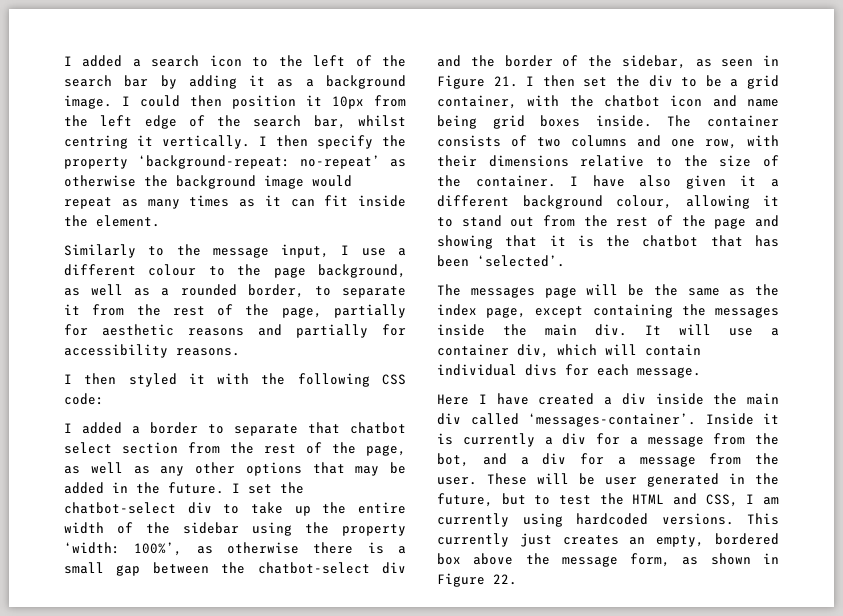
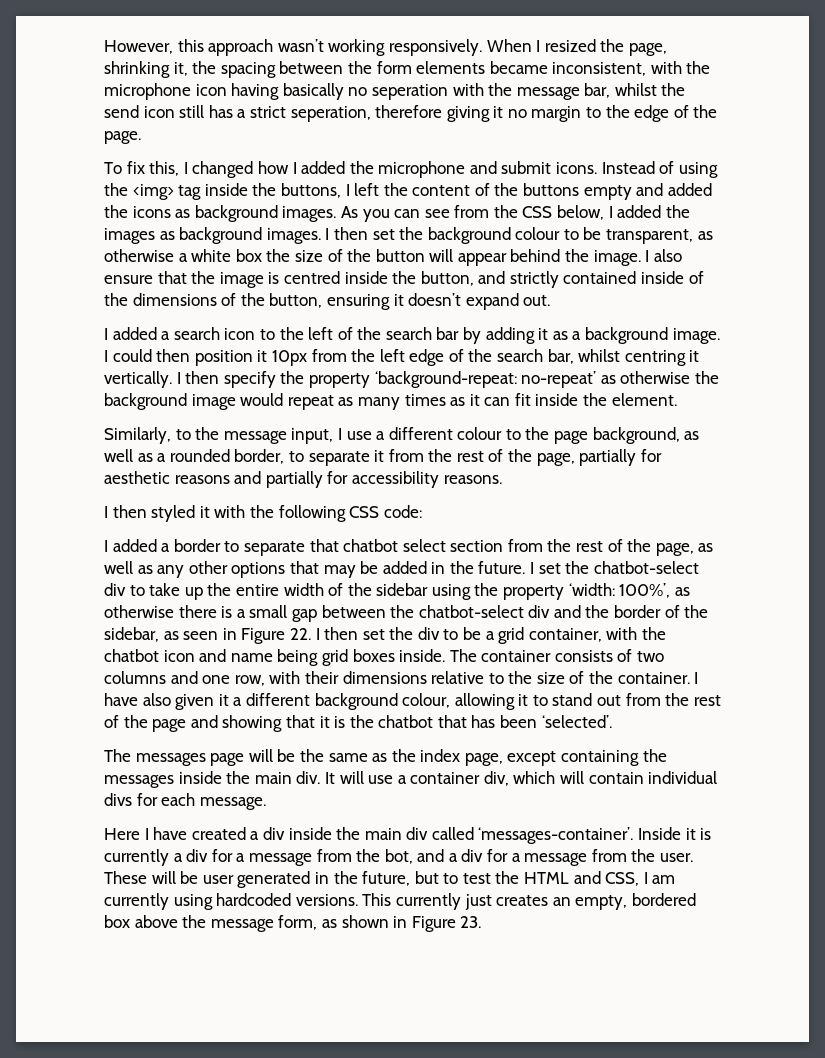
(64, 61) none -> [104,39,667,56] [104,61,711,78] [104,83,686,100] [104,105,718,122] [104,131,141,144] [104,161,718,178] [104,183,712,200] [104,205,690,222] [104,227,713,244] [104,249,682,266] [104,271,704,288] [104,293,551,310] However, this approach wasn’t working responsively. When I resized the page, shrinking it, the spacing between the form elements became inconsistent, with the microphone icon having basically no seperation with the message bar, whilst the send icon still has a strict seperation, therefore giving it no margin to the edge of the page. // To fix this, I changed how I added the microphone and submit icons. Instead of using the <img> tag inside the buttons, I left the content of the buttons empty and added the icons as background images. As you can see from the CSS below, I added the images as background images. I then set the background colour to be transparent, as otherwise a white box the size of the button will appear behind the image. I also ensure that the image is centred inside the button, and strictly contained inside of the dimensions of the button, ensuring it doesn’t expand out. //
[64,244,136,258] Similarly -> [104,427,171,444] Similarly,
[493,76,518,87] 21. -> [289,628,311,640] 22.
[493,574,517,585] 22. -> [460,916,482,928] 23.

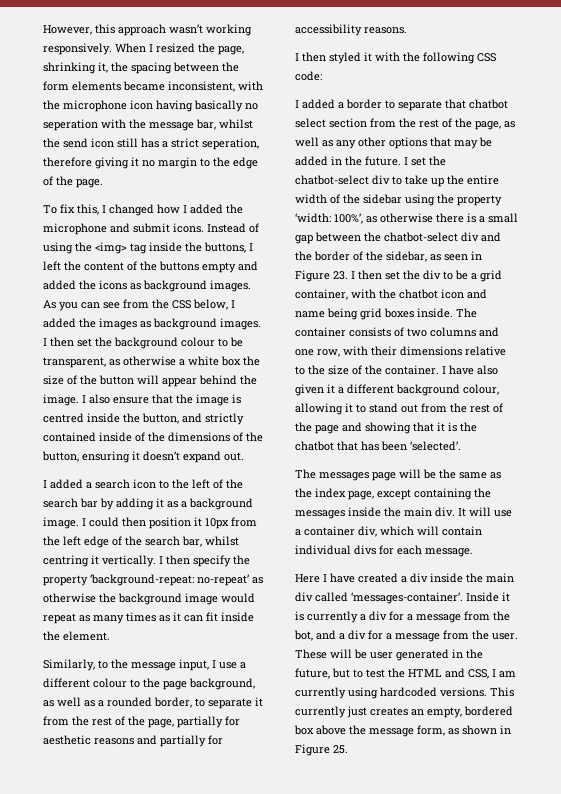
[289,628,311,640] 22. -> [333,271,348,280] 23.
[460,916,482,928] 23. -> [333,745,348,754] 25.

